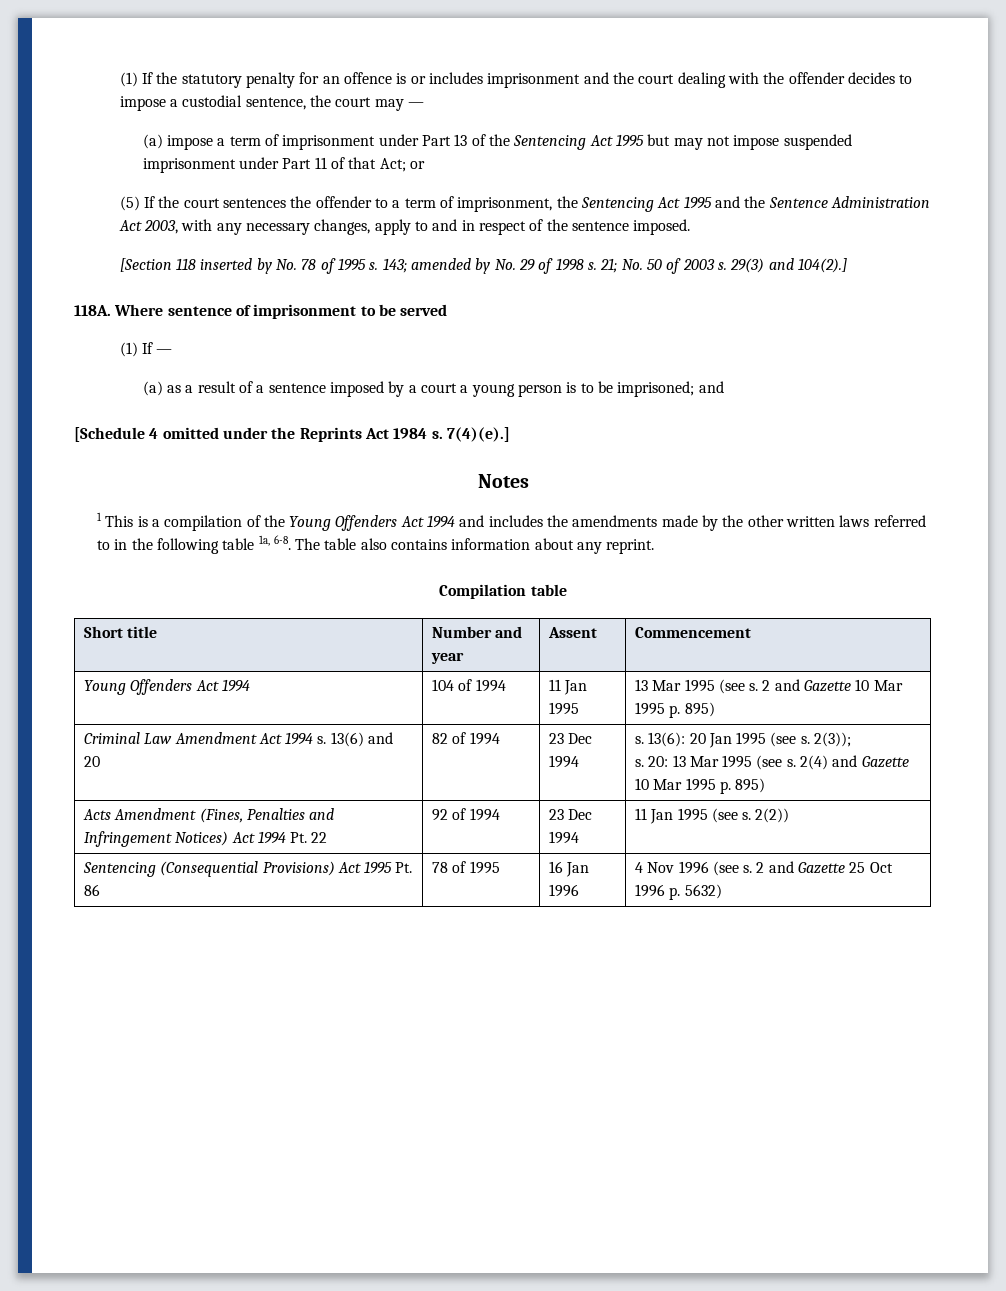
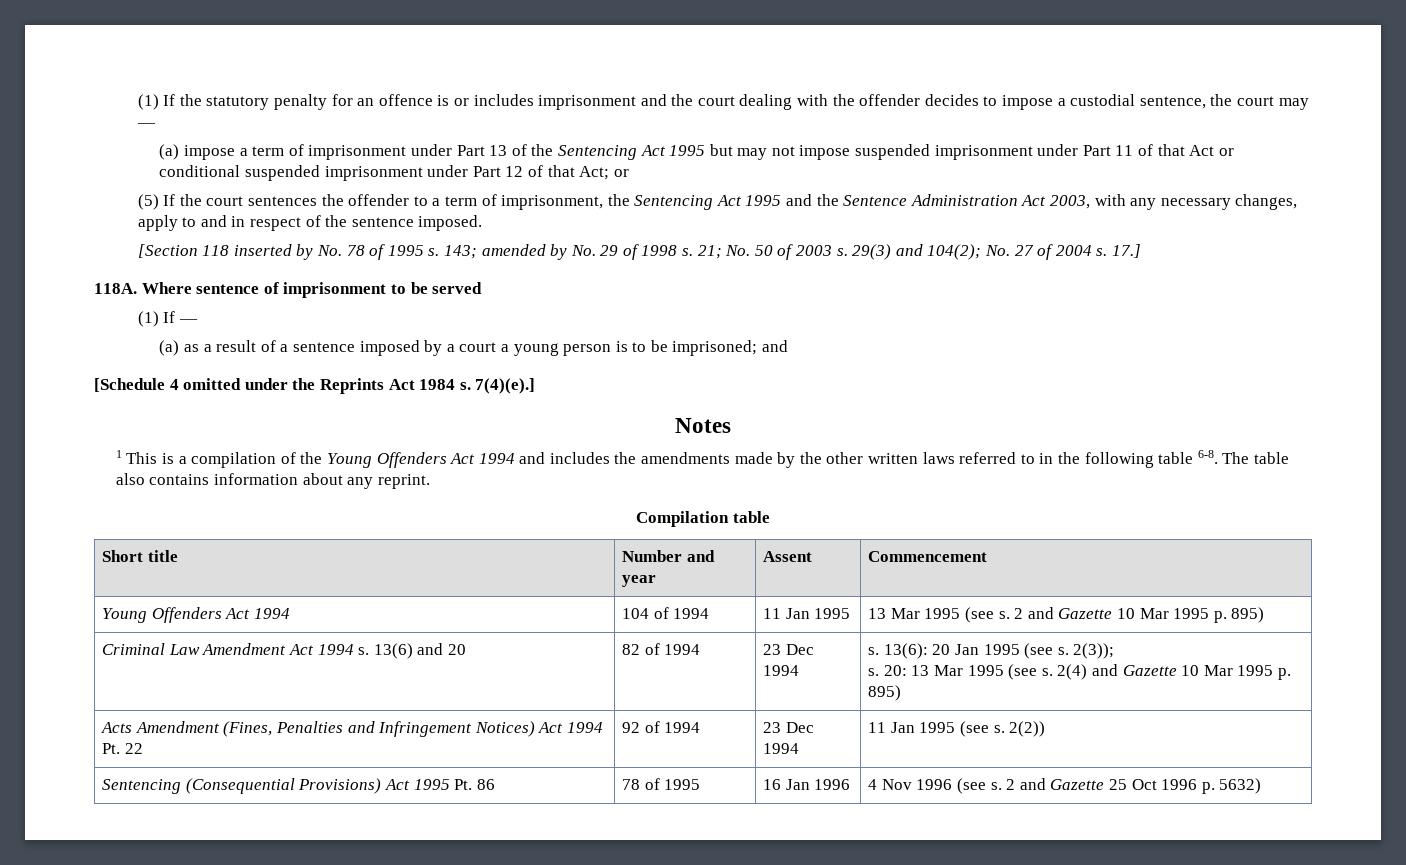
(377, 163) none -> [1189,145,1234,156] [159,165,575,181] Act or conditional suspended imprisonment under Part 12 of that
[797,258,847,273] 104(2).] -> [927,244,1141,260] 104(2); No. 27 of 2004 s. 17.]
[258,535,270,546] 1a, -> (1194, 458) none

